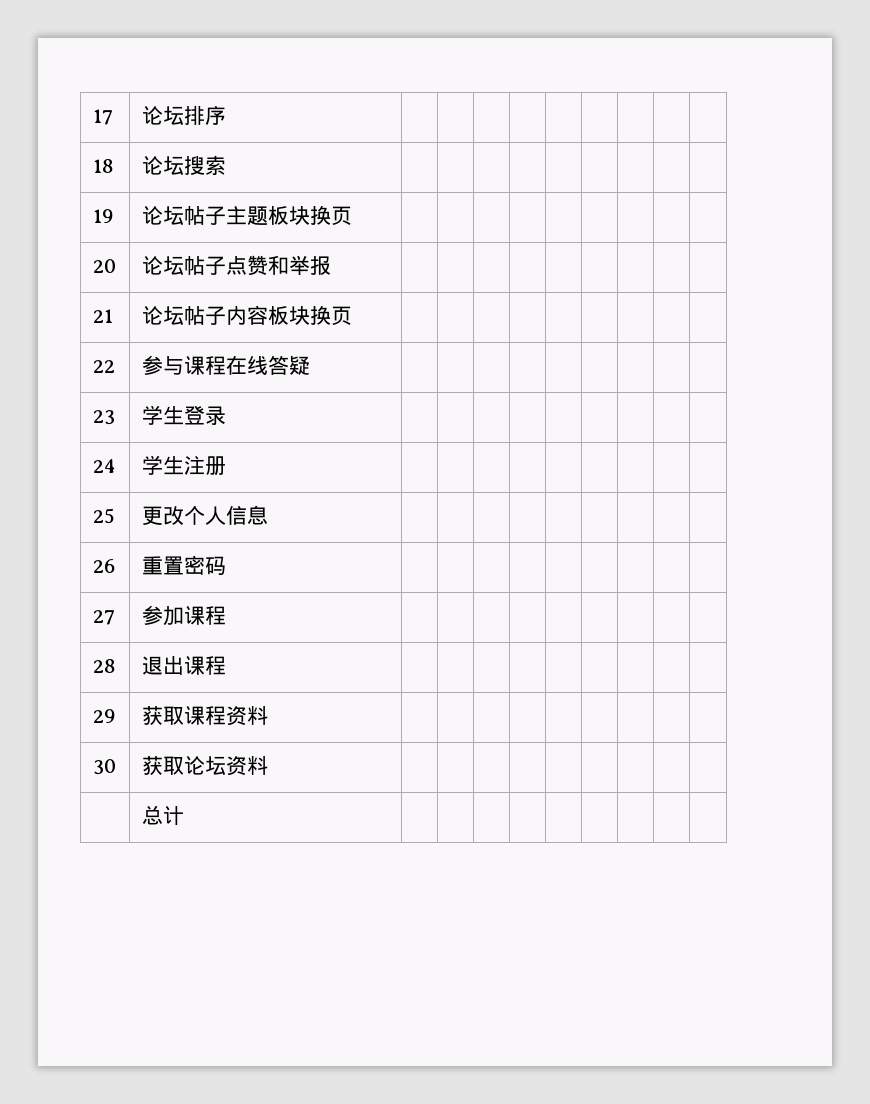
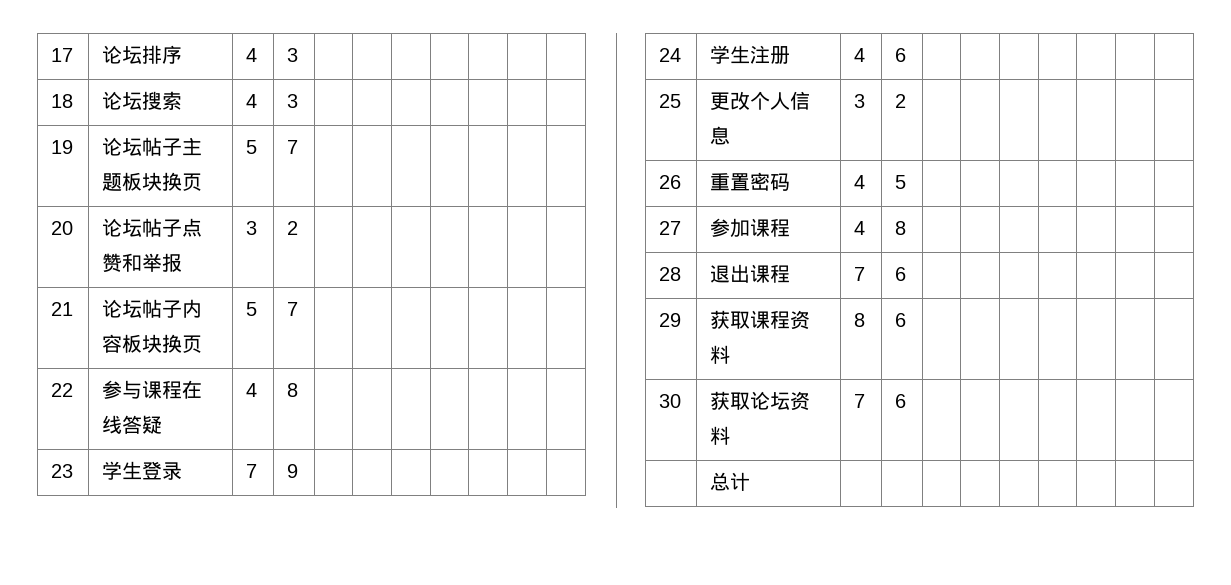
(226, 115) | -> [246,48,258,62] [287,48,299,62] 4 | 3
(226, 165) | -> [246,94,258,108] [287,94,299,108] 4 | 3
(352, 215) | -> [246,140,258,154] [287,140,299,154] 5 | 7
(331, 266) | -> [246,221,258,235] [287,221,299,235] 3 | 2
(352, 315) | -> [246,302,258,316] [287,302,299,316] 5 | 7
(310, 365) | -> [246,383,258,397] [287,383,299,397] 4 | 8
(226, 415) | -> [246,464,258,478] [287,464,299,478] 7 | 9
(226, 465) | -> [854,48,866,62] [895,48,907,62] 4 | 6
(268, 515) | -> [854,94,866,108] [895,94,907,108] 3 | 2
(226, 565) | -> [854,175,866,189] [895,175,907,189] 4 | 5
(226, 615) | -> [854,221,866,235] [895,221,907,235] 4 | 8
(226, 665) | -> [854,267,866,281] [895,267,907,281] 7 | 6
(268, 715) | -> [854,313,866,327] [895,313,907,327] 8 | 6
(268, 765) | -> [854,394,866,408] [895,394,907,408] 7 | 6

